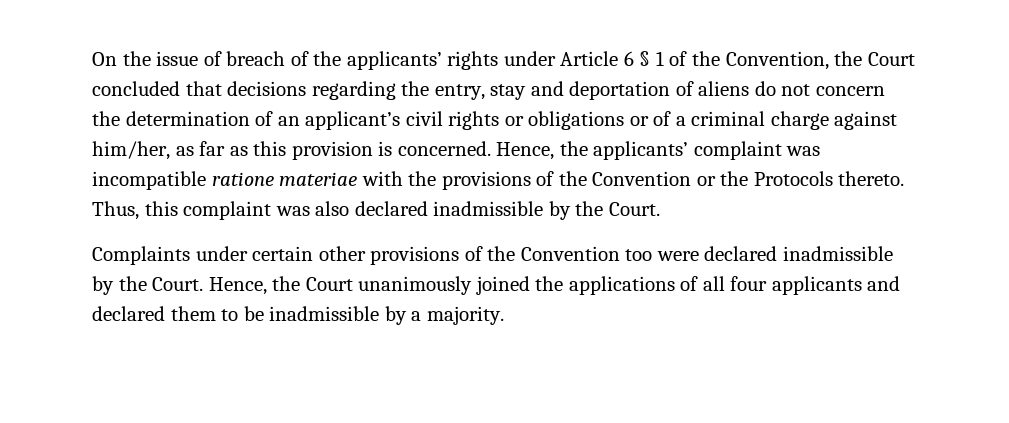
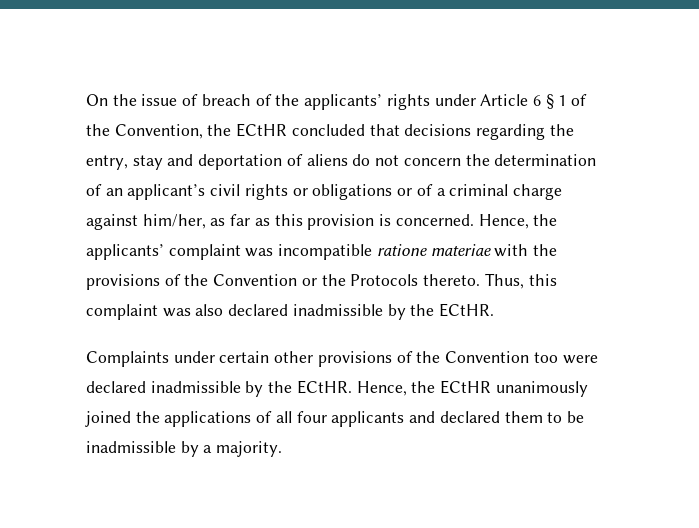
[867,52,915,66] Court -> [236,123,288,137] ECtHR
[608,202,660,216] Court. -> [439,303,495,317] ECtHR.
[152,276,353,295] Court. Hence, the Court -> [296,380,492,396] ECtHR. Hence, the ECtHR

